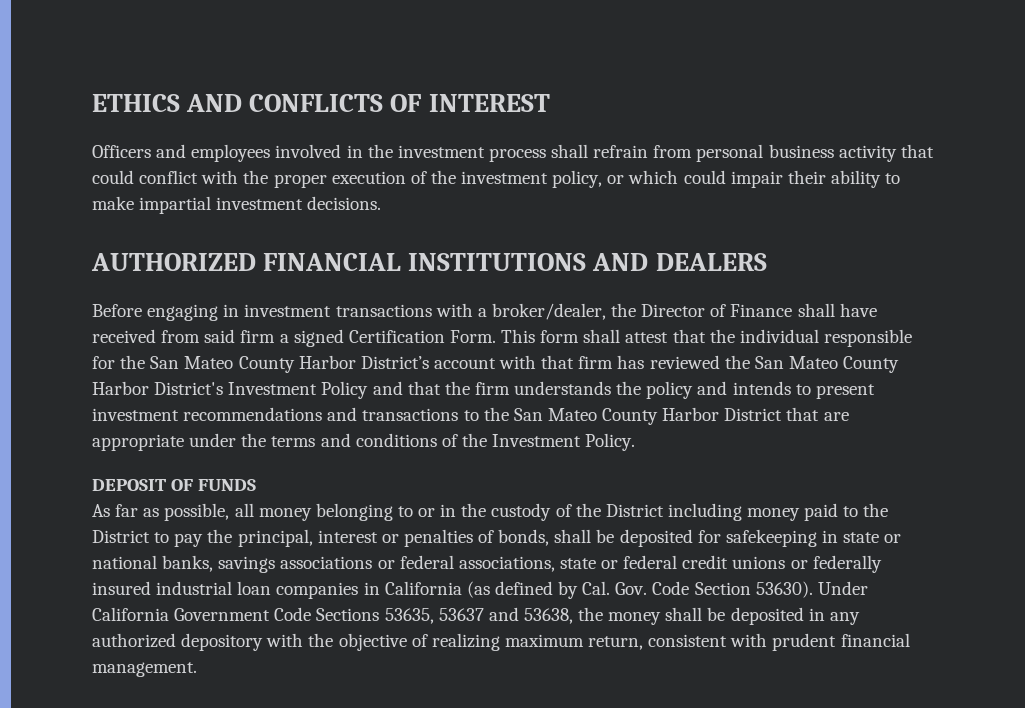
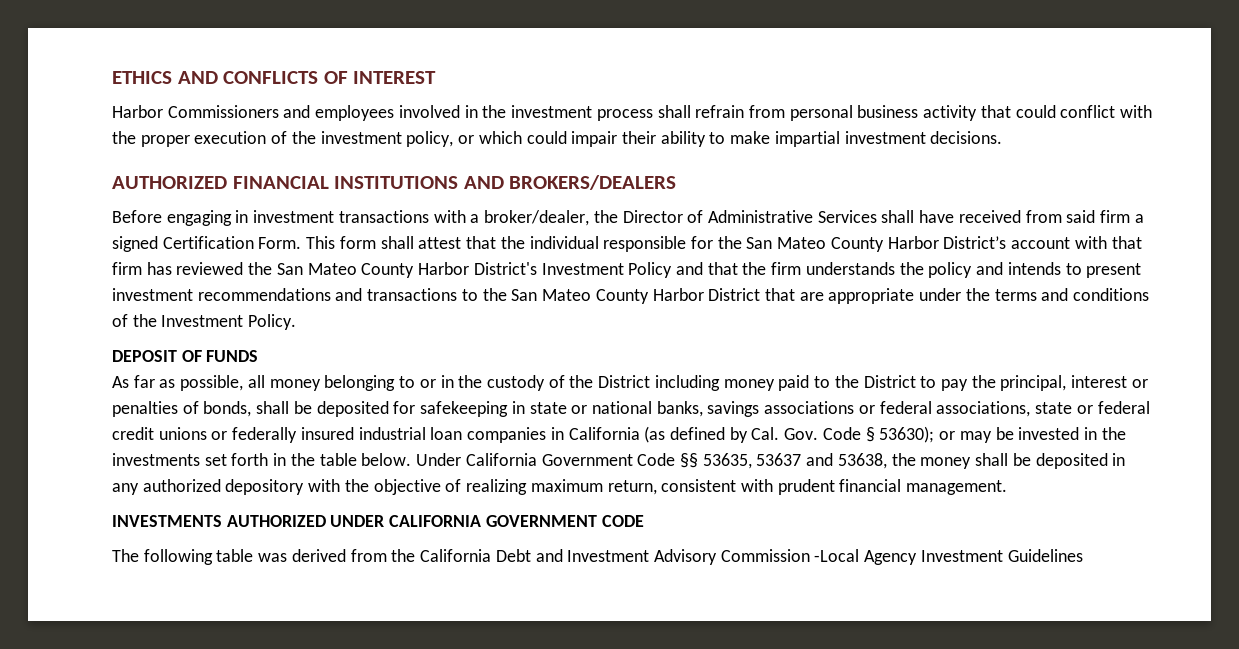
[92,145,151,158] Officers -> [112,105,279,118] Harbor Commissioners
[655,253,767,271] DEALERS -> [509,175,677,190] BROKERS/DEALERS
[730,304,793,317] Finance -> [707,210,877,223] Administrative Services
[694,581,813,598] Section 53630). -> [865,426,1126,443] [112,453,412,466] § 53630); or may be invested in the investments set forth in the table below.
[316,608,380,621] Sections -> [679,453,698,468] §§
(197, 669) none -> [112,515,644,527] [112,549,1083,565] // INVESTMENTS AUTHORIZED UNDER CALIFORNIA GOVERNMENT CODE // The following table was derived from the California Debt and Investment Advisory Commission -Local Agency Investment Guidelines

